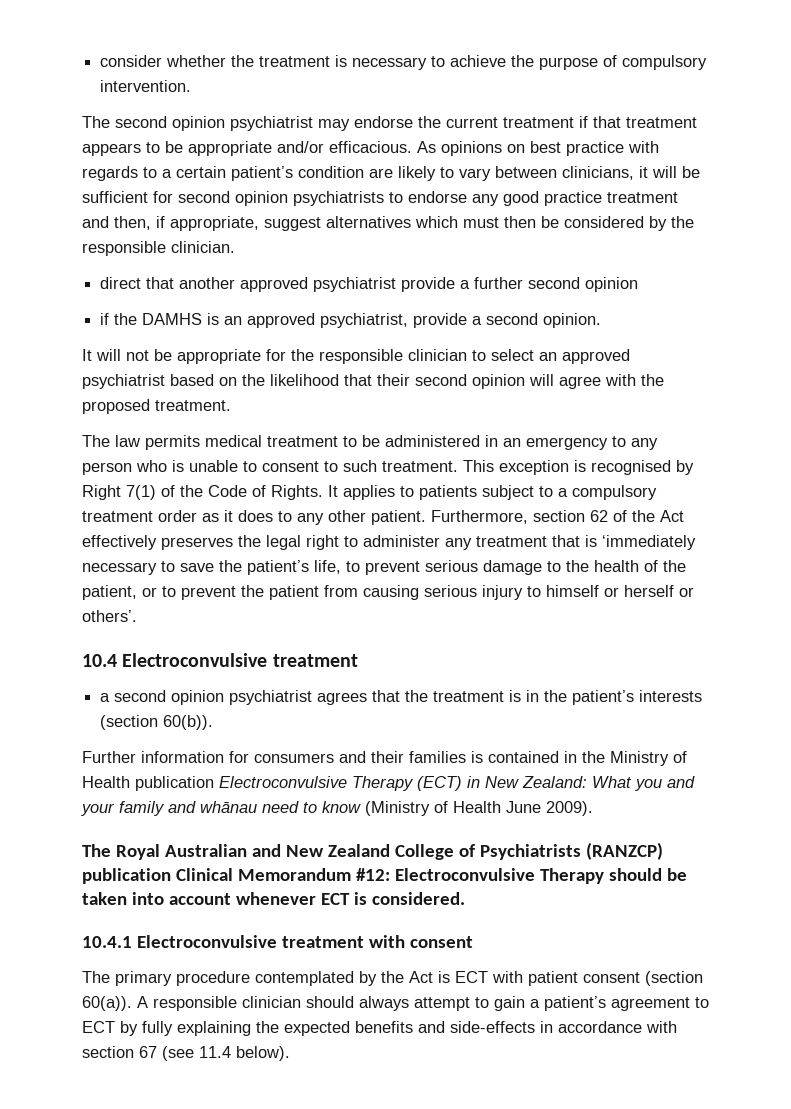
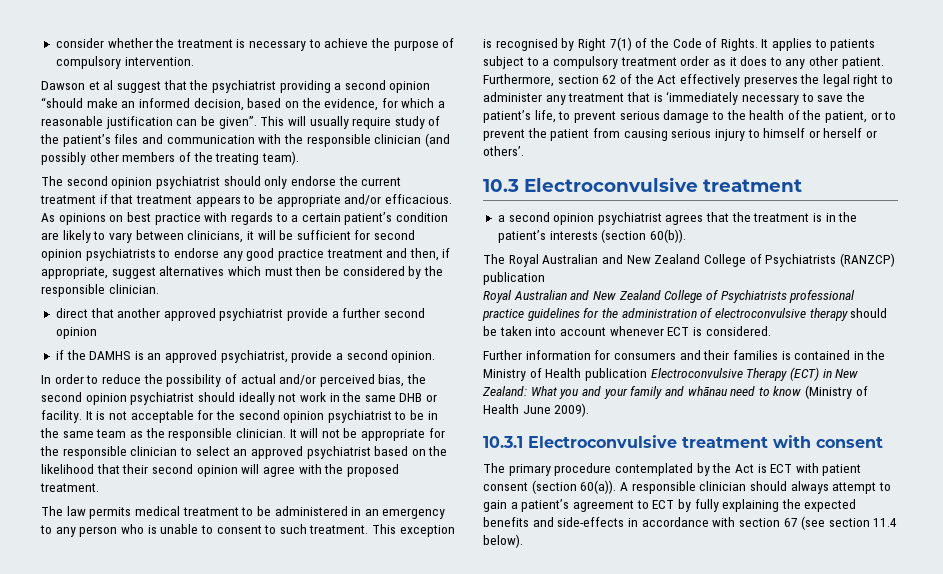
(192, 86) none -> [41,80,431,93] [41,97,446,111] [41,116,441,129] [40,133,450,147] [41,151,299,165] // Dawson et al suggest that the psychiatrist providing a second opinion “should make an informed decision, based on the evidence, for which a reasonable justification can be given”. This will usually require study of the patient’s files and communication with the responsible clinician (and possibly other members of the treating team).
[318,119,350,131] may -> [223,176,288,189] should only
(602, 320) none -> [41,374,427,387] [41,392,438,405] [41,410,438,423] [40,428,286,441] In order to reduce the possibility of actual and/or perceived bias, the second opinion psychiatrist should ideally not work in the same DHB or facility. It is not acceptable for the second opinion psychiatrist to be in the same team as the responsible clinician.
[82,654,117,667] 10.4 -> [483,179,519,192] 10.3
(214, 722) none -> [483,253,895,267] [483,272,545,285] [483,290,856,303] [482,308,888,321] [483,326,771,336] // The Royal Australian and New Zealand College of Psychiatrists (RANZCP) publication // Royal Australian and New Zealand College of Psychiatrists professional practice guidelines for the administration of electroconvulsive therapy should be taken into account whenever ECT is considered.
[82,842,663,860] [82,868,687,884] [82,892,465,905] [82,936,132,948] The Royal Australian and New Zealand College of Psychiatrists (RANZCP) publication Clinical Memorandum #12: Electroconvulsive Therapy should be taken into account whenever ECT is considered. // 10.4.1 -> [483,436,523,448] 10.3.1
(194, 1053) none -> [828,518,870,527] section

